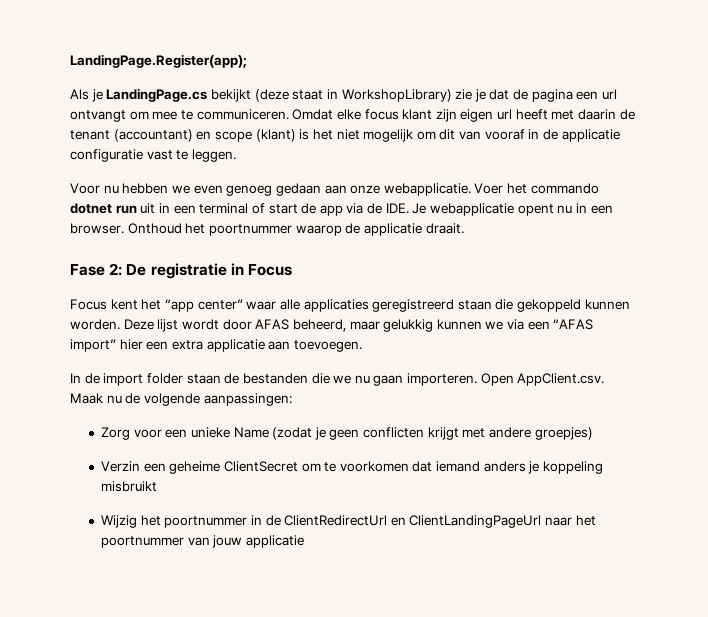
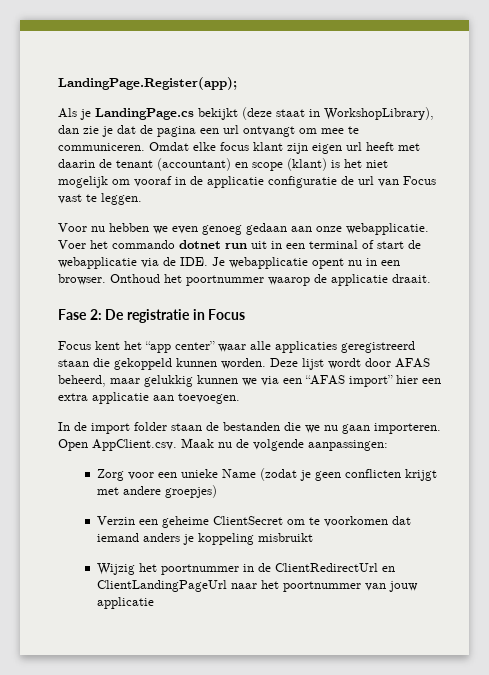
[341,89,452,102] WorkshopLibrary) -> [324,107,434,120] [58,125,79,134] WorkshopLibrary), dan
[439,129,482,140] dit van -> (130, 182) none
(143, 155) none -> [341,176,436,187] de url van Focus
[319,205,343,216] app -> [58,257,137,269] webapplicatie

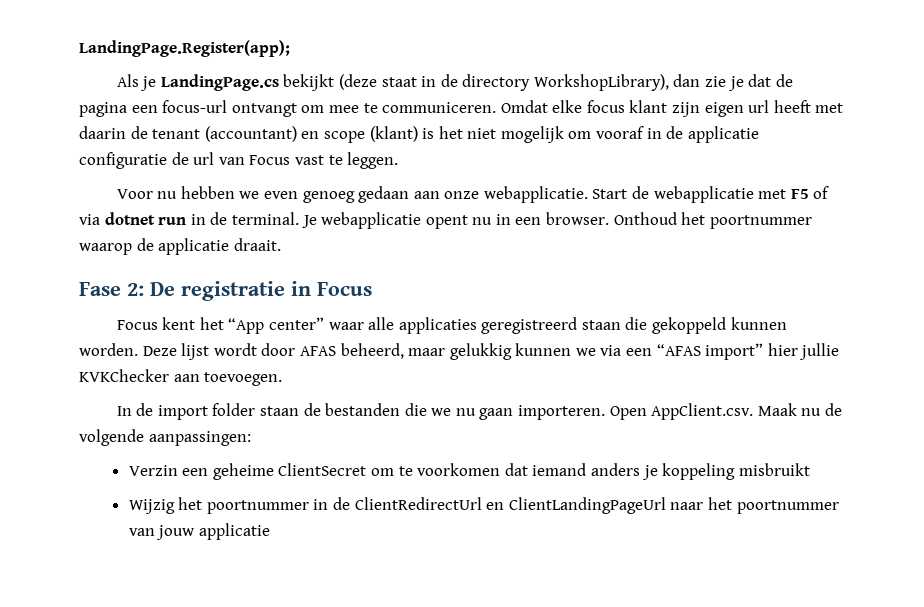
(320, 113) none -> [440,74,531,91] de directory
[223,125,239,134] url -> [162,100,228,113] focus-url
[58,240,421,249] [58,257,208,269] Voer het commando dotnet run uit in een terminal of start de webapplicatie via de IDE. -> [592,186,830,203] [79,212,299,225] Start de webapplicatie met F5 of via dotnet run in de terminal.
[145,341,171,353] “app -> [228,318,265,334] “App
[422,378,441,384] [58,392,149,404] een extra applicatie -> [799,343,840,360] [79,369,169,382] jullie KVKChecker
[97,468,438,481] [97,485,218,498] // Zorg voor een unieke Name (zodat je geen conflicten krijgt met andere groepjes) -> (251, 438) none

